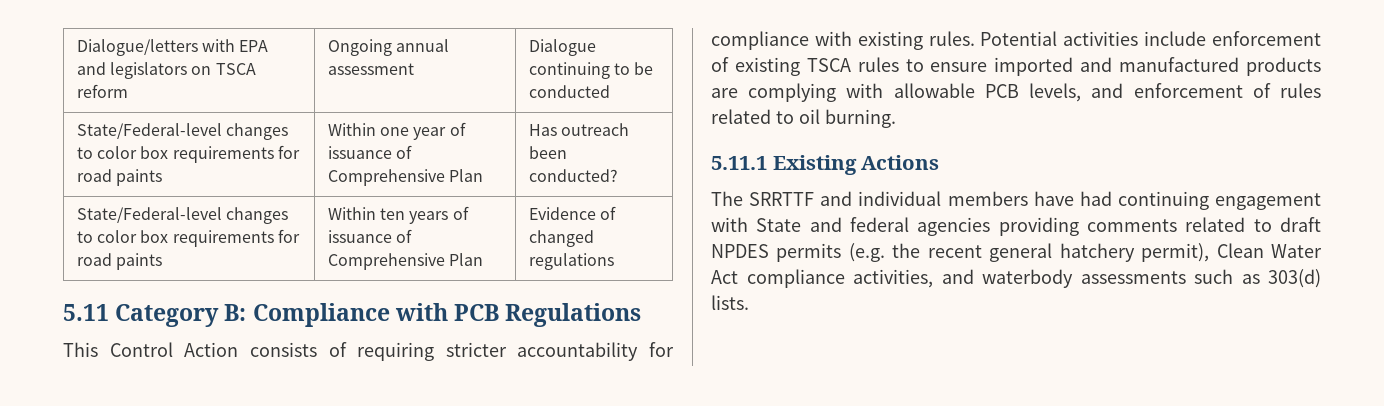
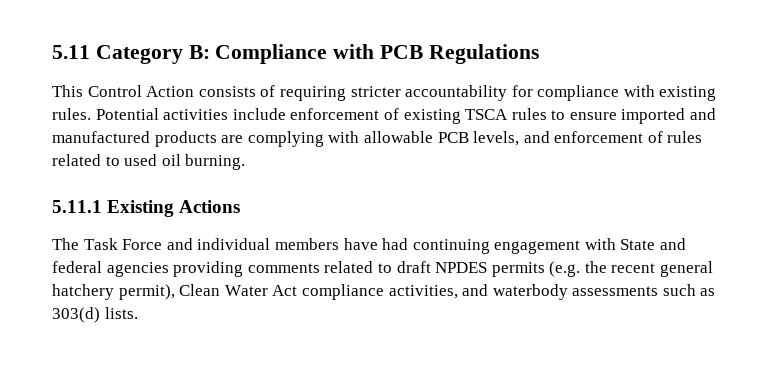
[76,39,269,56] [76,62,256,79] [76,84,128,98] [327,39,449,56] [327,63,414,75] [528,39,596,56] [528,62,654,79] [528,85,610,98] [76,123,288,140] [76,145,300,163] [76,169,162,186] [327,122,466,140] [327,145,412,159] [327,169,483,186] [528,123,629,136] [528,146,567,159] [528,169,618,182] [76,207,288,224] [76,229,300,247] [76,253,162,270] [327,206,469,224] [327,229,412,243] [327,253,483,270] [528,206,616,220] [528,230,594,247] [528,253,614,270] Dialogue/letters with EPA and legislators on TSCA reform | Ongoing annual assessment | Dialogue continuing to be conducted // State/Federal-level changes to color box requirements for road paints | Within one year of issuance of Comprehensive Plan | Has outreach been conducted? // State/Federal-level changes to color box requirements for road paints | Within ten years of issuance of Comprehensive Plan | Evidence of changed regulations // -> (52, 52) none
(794, 117) none -> [124,154,158,166] used
[749,192,815,206] SRRTTF -> [83,238,163,250] Task Force

